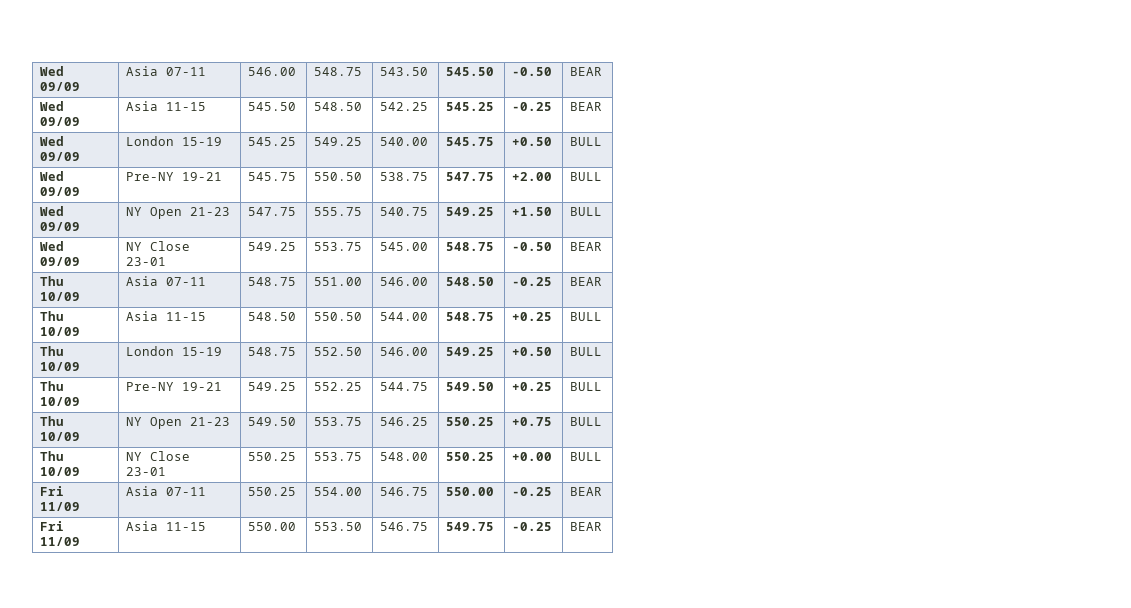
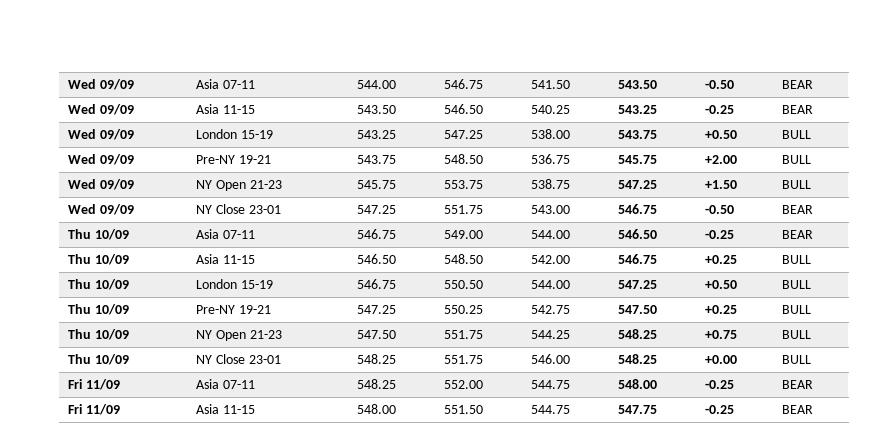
[248,67,297,76] [314,67,363,76] [380,67,429,76] [446,67,495,76] 546.00 | 548.75 | 543.50 | 545.50 -> [357,80,397,89] [444,79,484,89] [531,80,571,89] [618,80,658,89] 544.00 | 546.75 | 541.50 | 543.50
[248,102,297,111] [314,102,363,111] [380,102,429,111] [446,102,495,111] 545.50 | 548.50 | 542.25 | 545.25 -> [357,105,397,114] [444,104,484,114] [531,105,571,114] [618,105,658,114] 543.50 | 546.50 | 540.25 | 543.25
[248,137,297,146] [314,137,363,146] [380,137,429,146] [446,137,495,146] 545.25 | 549.25 | 540.00 | 545.75 -> [357,130,397,139] [444,130,484,139] [531,129,571,139] [618,130,658,139] 543.25 | 547.25 | 538.00 | 543.75
[248,172,297,181] [314,172,363,181] [380,172,429,181] [446,172,495,181] 545.75 | 550.50 | 538.75 | 547.75 -> [357,155,397,164] [444,154,484,164] [531,154,571,164] [618,155,658,164] 543.75 | 548.50 | 536.75 | 545.75
[248,207,297,216] [314,207,363,216] [380,207,429,216] [446,207,495,216] 547.75 | 555.75 | 540.75 | 549.25 -> [357,180,397,189] [444,180,484,189] [531,179,571,189] [618,180,658,189] 545.75 | 553.75 | 538.75 | 547.25
[248,242,297,251] [314,242,363,251] [380,242,429,251] [446,242,495,251] 549.25 | 553.75 | 545.00 | 548.75 -> [357,205,397,214] [444,205,484,214] [531,205,571,214] [618,204,658,214] 547.25 | 551.75 | 543.00 | 546.75
[248,277,297,286] [314,277,363,286] [380,277,429,286] [446,277,495,286] 548.75 | 551.00 | 546.00 | 548.50 -> [357,229,397,239] [444,230,484,239] [531,230,571,239] [618,229,658,239] 546.75 | 549.00 | 544.00 | 546.50
[248,312,297,321] [314,312,363,321] [380,312,429,321] [446,312,495,321] | 548.50 | 550.50 | 544.00 | 548.75 -> [357,254,397,264] [444,254,484,264] [531,255,571,264] [618,254,658,264] | 546.50 | 548.50 | 542.00 | 546.75
[248,347,297,356] [314,347,363,356] [380,347,429,356] [446,347,495,356] 548.75 | 552.50 | 546.00 | 549.25 -> [357,279,397,289] [444,280,484,289] [531,280,571,289] [618,280,658,289] 546.75 | 550.50 | 544.00 | 547.25
[248,382,297,391] [314,382,363,391] [380,382,429,391] [446,382,495,391] 549.25 | 552.25 | 544.75 | 549.50 -> [357,305,397,314] [444,305,484,314] [531,305,571,314] [618,305,658,314] 547.25 | 550.25 | 542.75 | 547.50
[248,417,297,426] [314,417,363,426] [380,417,429,426] [446,417,495,426] 549.50 | 553.75 | 546.25 | 550.25 -> [357,330,397,339] [444,330,484,339] [531,330,571,339] [618,329,658,339] 547.50 | 551.75 | 544.25 | 548.25
[248,452,297,461] [314,452,363,461] [380,452,429,461] [446,452,495,461] 550.25 | 553.75 | 548.00 | 550.25 -> [357,354,397,364] [444,355,484,364] [531,354,571,364] [618,354,658,364] 548.25 | 551.75 | 546.00 | 548.25
[248,487,297,496] [314,487,363,496] [380,487,429,496] [446,487,495,496] 550.25 | 554.00 | 546.75 | 550.00 -> [357,379,397,389] [444,380,484,389] [531,380,571,389] [618,379,658,389] 548.25 | 552.00 | 544.75 | 548.00
[248,522,297,531] [314,522,363,531] [380,522,429,531] [446,522,495,531] 550.00 | 553.50 | 546.75 | 549.75 -> [357,404,397,414] [444,405,484,414] [531,405,571,414] [618,405,658,414] 548.00 | 551.50 | 544.75 | 547.75

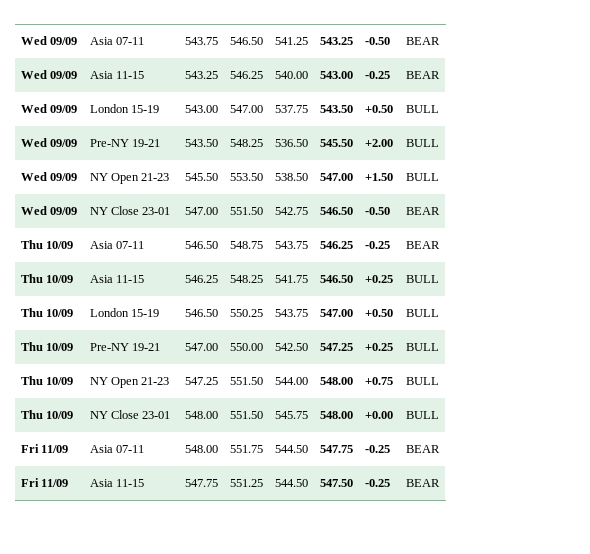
[357,80,397,89] [444,79,484,89] [531,80,571,89] [618,80,658,89] 544.00 | 546.75 | 541.50 | 543.50 -> [184,37,218,45] [229,37,263,45] [274,37,308,45] [319,37,353,45] 543.75 | 546.50 | 541.25 | 543.25
[357,105,397,114] [444,104,484,114] [531,105,571,114] [618,105,658,114] 543.50 | 546.50 | 540.25 | 543.25 -> [184,71,218,79] [229,71,263,79] [274,71,308,79] [319,71,353,79] 543.25 | 546.25 | 540.00 | 543.00
[357,130,397,139] [444,130,484,139] [531,129,571,139] [618,130,658,139] 543.25 | 547.25 | 538.00 | 543.75 -> [184,105,218,113] [229,105,263,113] [274,105,308,113] [319,105,353,113] 543.00 | 547.00 | 537.75 | 543.50
[357,155,397,164] [444,154,484,164] [531,154,571,164] [618,155,658,164] 543.75 | 548.50 | 536.75 | 545.75 -> [184,139,218,147] [229,139,263,147] [274,139,308,147] [319,139,353,147] 543.50 | 548.25 | 536.50 | 545.50
[357,180,397,189] [444,180,484,189] [531,179,571,189] [618,180,658,189] 545.75 | 553.75 | 538.75 | 547.25 -> [184,173,218,181] [229,173,263,181] [274,173,308,181] [319,173,353,181] 545.50 | 553.50 | 538.50 | 547.00
[357,205,397,214] [444,205,484,214] [531,205,571,214] [618,204,658,214] 547.25 | 551.75 | 543.00 | 546.75 -> [184,207,218,215] [229,207,263,215] [274,207,308,215] [319,207,353,215] 547.00 | 551.50 | 542.75 | 546.50
[357,229,397,239] [444,230,484,239] [531,230,571,239] [618,229,658,239] 546.75 | 549.00 | 544.00 | 546.50 -> [184,241,218,249] [229,241,263,249] [274,241,308,249] [319,241,353,249] 546.50 | 548.75 | 543.75 | 546.25
[357,254,397,264] [444,254,484,264] [531,255,571,264] [618,254,658,264] 546.50 | 548.50 | 542.00 | 546.75 -> [184,275,218,283] [229,275,263,283] [274,275,308,283] [319,275,353,283] 546.25 | 548.25 | 541.75 | 546.50
[357,279,397,289] [444,280,484,289] [531,280,571,289] [618,280,658,289] 546.75 | 550.50 | 544.00 | 547.25 -> [184,309,218,317] [229,309,263,317] [274,309,308,317] [319,309,353,317] 546.50 | 550.25 | 543.75 | 547.00
[357,305,397,314] [444,305,484,314] [531,305,571,314] [618,305,658,314] 547.25 | 550.25 | 542.75 | 547.50 -> [184,343,218,351] [229,343,263,351] [274,343,308,351] [319,343,353,351] 547.00 | 550.00 | 542.50 | 547.25
[357,330,397,339] [444,330,484,339] [531,330,571,339] [618,329,658,339] 547.50 | 551.75 | 544.25 | 548.25 -> [184,377,218,385] [229,377,263,385] [274,377,308,385] [319,377,353,385] 547.25 | 551.50 | 544.00 | 548.00
[357,354,397,364] [444,355,484,364] [531,354,571,364] [618,354,658,364] 548.25 | 551.75 | 546.00 | 548.25 -> [184,411,218,419] [229,411,263,419] [274,411,308,419] [319,411,353,419] 548.00 | 551.50 | 545.75 | 548.00
[357,379,397,389] [444,380,484,389] [531,380,571,389] [618,379,658,389] 548.25 | 552.00 | 544.75 | 548.00 -> [184,445,218,453] [229,445,263,453] [274,445,308,453] [319,445,353,453] 548.00 | 551.75 | 544.50 | 547.75
[357,404,397,414] [444,405,484,414] [531,405,571,414] [618,405,658,414] 548.00 | 551.50 | 544.75 | 547.75 -> [184,479,218,487] [229,479,263,487] [274,479,308,487] [319,479,353,487] 547.75 | 551.25 | 544.50 | 547.50

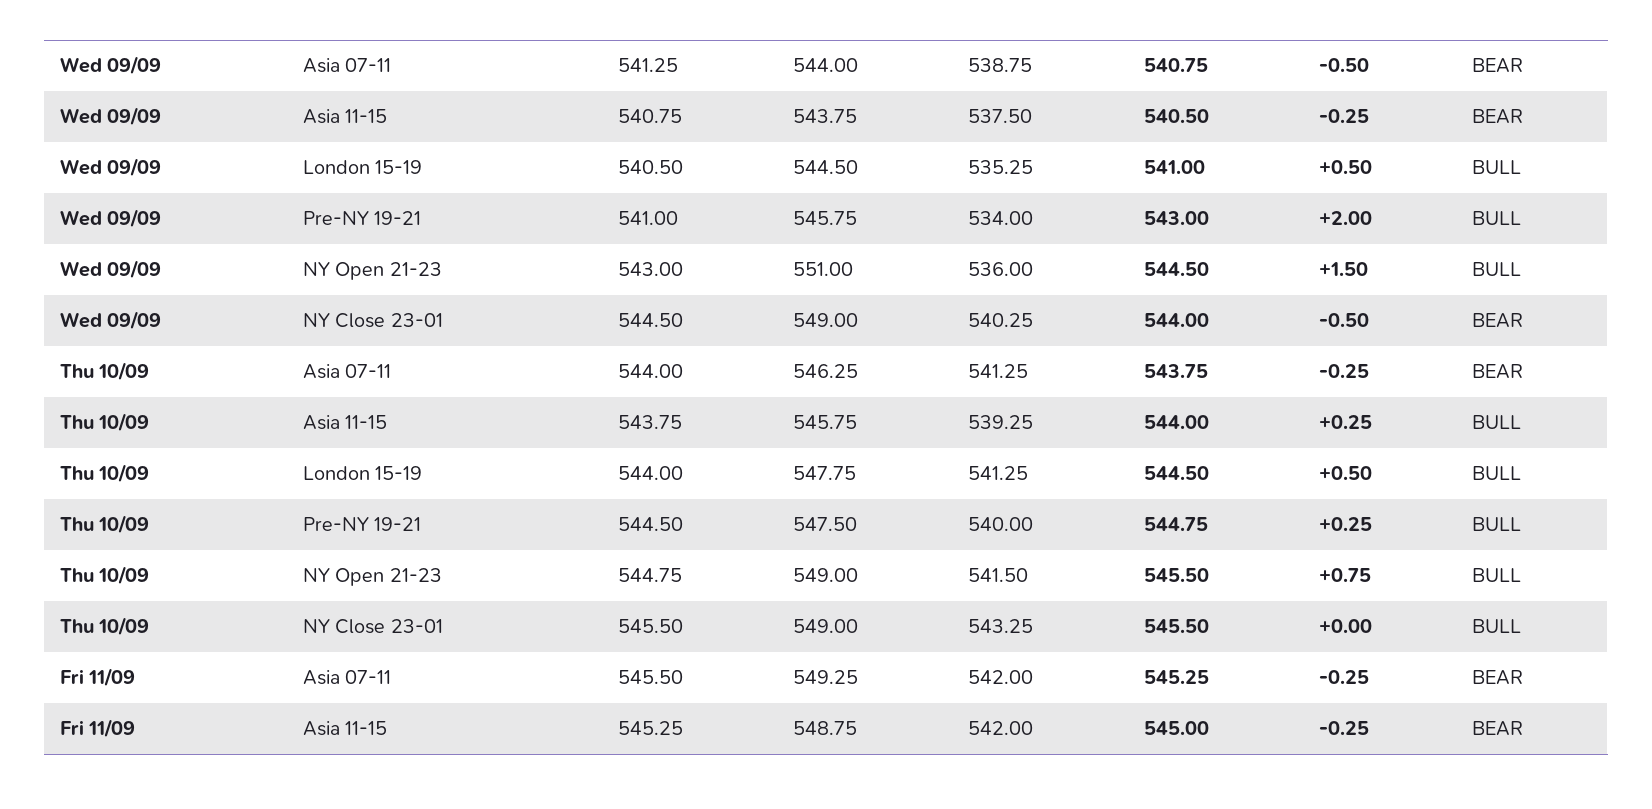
[184,37,218,45] [229,37,263,45] [274,37,308,45] [319,37,353,45] | 543.75 | 546.50 | 541.25 | 543.25 -> [617,58,678,72] [792,58,858,72] [967,58,1032,72] [1143,58,1208,72] | 541.25 | 544.00 | 538.75 | 540.75
[184,71,218,79] [229,71,263,79] [274,71,308,79] [319,71,353,79] 543.25 | 546.25 | 540.00 | 543.00 -> [617,109,682,123] [792,109,857,123] [967,109,1032,123] [1143,109,1209,123] 540.75 | 543.75 | 537.50 | 540.50
[184,105,218,113] [229,105,263,113] [274,105,308,113] [319,105,353,113] 543.00 | 547.00 | 537.75 | 543.50 -> [617,160,683,174] [792,160,858,174] [967,160,1033,174] [1143,160,1205,174] 540.50 | 544.50 | 535.25 | 541.00
[184,139,218,147] [229,139,263,147] [274,139,308,147] [319,139,353,147] 543.50 | 548.25 | 536.50 | 545.50 -> [617,211,678,225] [792,211,857,225] [967,211,1033,225] [1143,211,1209,225] 541.00 | 545.75 | 534.00 | 543.00
[184,173,218,181] [229,173,263,181] [274,173,308,181] [319,173,353,181] 545.50 | 553.50 | 538.50 | 547.00 -> [617,262,683,276] [792,262,853,276] [967,262,1033,276] [1143,262,1209,276] 543.00 | 551.00 | 536.00 | 544.50
[184,207,218,215] [229,207,263,215] [274,207,308,215] [319,207,353,215] 547.00 | 551.50 | 542.75 | 546.50 -> [617,313,683,327] [792,313,858,327] [967,313,1033,327] [1143,313,1209,327] 544.50 | 549.00 | 540.25 | 544.00
[184,241,218,249] [229,241,263,249] [274,241,308,249] [319,241,353,249] 546.50 | 548.75 | 543.75 | 546.25 -> [617,364,683,378] [792,364,858,378] [967,364,1028,378] [1143,364,1208,378] 544.00 | 546.25 | 541.25 | 543.75
[184,275,218,283] [229,275,263,283] [274,275,308,283] [319,275,353,283] 546.25 | 548.25 | 541.75 | 546.50 -> [617,415,682,429] [792,415,857,429] [967,415,1033,429] [1143,415,1209,429] 543.75 | 545.75 | 539.25 | 544.00
[184,309,218,317] [229,309,263,317] [274,309,308,317] [319,309,353,317] 546.50 | 550.25 | 543.75 | 547.00 -> [617,466,683,480] [792,466,856,480] [967,466,1028,480] [1143,466,1209,480] 544.00 | 547.75 | 541.25 | 544.50
[184,343,218,351] [229,343,263,351] [274,343,308,351] [319,343,353,351] 547.00 | 550.00 | 542.50 | 547.25 -> [617,517,683,531] [792,517,857,531] [967,517,1033,531] [1143,517,1208,531] 544.50 | 547.50 | 540.00 | 544.75
[184,377,218,385] [229,377,263,385] [274,377,308,385] [319,377,353,385] 547.25 | 551.50 | 544.00 | 548.00 -> [617,568,682,582] [792,568,858,582] [967,568,1028,582] [1143,568,1209,582] 544.75 | 549.00 | 541.50 | 545.50
[184,411,218,419] [229,411,263,419] [274,411,308,419] [319,411,353,419] 548.00 | 551.50 | 545.75 | 548.00 -> [617,619,683,633] [792,619,858,633] [967,619,1033,633] [1143,619,1209,633] 545.50 | 549.00 | 543.25 | 545.50
[184,445,218,453] [229,445,263,453] [274,445,308,453] [319,445,353,453] 548.00 | 551.75 | 544.50 | 547.75 -> [617,670,683,684] [792,670,858,684] [967,670,1033,684] [1143,670,1209,684] 545.50 | 549.25 | 542.00 | 545.25
[184,479,218,487] [229,479,263,487] [274,479,308,487] [319,479,353,487] 547.75 | 551.25 | 544.50 | 547.50 -> [617,721,683,735] [792,721,857,735] [967,721,1033,735] [1143,721,1209,735] 545.25 | 548.75 | 542.00 | 545.00

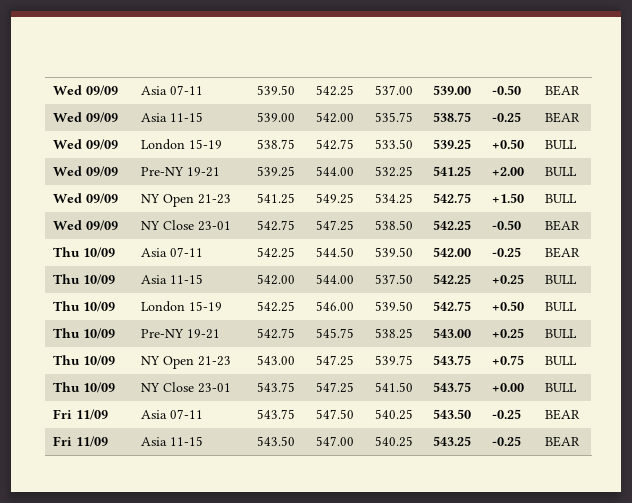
[617,58,678,72] [792,58,858,72] [967,58,1032,72] [1143,58,1208,72] 541.25 | 544.00 | 538.75 | 540.75 -> [257,85,296,95] [316,85,355,96] [375,85,414,95] [433,85,472,95] 539.50 | 542.25 | 537.00 | 539.00
[617,109,682,123] [792,109,857,123] [967,109,1032,123] [1143,109,1209,123] 540.75 | 543.75 | 537.50 | 540.50 -> [257,112,296,122] [316,112,355,123] [375,112,414,122] [433,112,472,122] 539.00 | 542.00 | 535.75 | 538.75
[617,160,683,174] [792,160,858,174] [967,160,1033,174] [1143,160,1205,174] 540.50 | 544.50 | 535.25 | 541.00 -> [257,139,296,149] [316,139,355,150] [375,139,414,149] [433,139,472,149] 538.75 | 542.75 | 533.50 | 539.25
[617,211,678,225] [792,211,857,225] [967,211,1033,225] [1143,211,1209,225] 541.00 | 545.75 | 534.00 | 543.00 -> [257,166,296,177] [316,166,355,176] [375,166,414,177] [433,166,472,176] 539.25 | 544.00 | 532.25 | 541.25
[617,262,683,276] [792,262,853,276] [967,262,1033,276] [1143,262,1209,276] 543.00 | 551.00 | 536.00 | 544.50 -> [257,193,296,204] [316,193,355,204] [375,193,414,204] [433,193,472,203] 541.25 | 549.25 | 534.25 | 542.75
[617,313,683,327] [792,313,858,327] [967,313,1033,327] [1143,313,1209,327] 544.50 | 549.00 | 540.25 | 544.00 -> [257,220,296,231] [316,220,355,231] [375,220,414,230] [433,220,472,230] 542.75 | 547.25 | 538.50 | 542.25
[617,364,683,378] [792,364,858,378] [967,364,1028,378] [1143,364,1208,378] 544.00 | 546.25 | 541.25 | 543.75 -> [257,247,296,258] [316,247,355,257] [375,247,414,257] [433,247,472,257] 542.25 | 544.50 | 539.50 | 542.00
[617,415,682,429] [792,415,857,429] [967,415,1033,429] [1143,415,1209,429] 543.75 | 545.75 | 539.25 | 544.00 -> [257,274,296,285] [316,274,355,284] [375,274,414,284] [433,274,472,284] 542.00 | 544.00 | 537.50 | 542.25
[617,466,683,480] [792,466,856,480] [967,466,1028,480] [1143,466,1209,480] 544.00 | 547.75 | 541.25 | 544.50 -> [257,301,296,312] [316,301,355,311] [375,301,414,311] [433,301,472,311] 542.25 | 546.00 | 539.50 | 542.75
[617,517,683,531] [792,517,857,531] [967,517,1033,531] [1143,517,1208,531] 544.50 | 547.50 | 540.00 | 544.75 -> [257,328,296,339] [316,328,355,338] [375,328,414,339] [433,328,472,338] 542.75 | 545.75 | 538.25 | 543.00
[617,568,682,582] [792,568,858,582] [967,568,1028,582] [1143,568,1209,582] 544.75 | 549.00 | 541.50 | 545.50 -> [257,355,296,365] [316,355,355,366] [375,355,414,365] [433,355,472,365] 543.00 | 547.25 | 539.75 | 543.75
[617,619,683,633] [792,619,858,633] [967,619,1033,633] [1143,619,1209,633] 545.50 | 549.00 | 543.25 | 545.50 -> [257,382,296,392] [316,382,355,393] [375,382,414,392] [433,382,472,392] 543.75 | 547.25 | 541.50 | 543.75
[617,670,683,684] [792,670,858,684] [967,670,1033,684] [1143,670,1209,684] 545.50 | 549.25 | 542.00 | 545.25 -> [257,409,296,419] [316,409,355,419] [375,409,414,420] [433,409,472,419] 543.75 | 547.50 | 540.25 | 543.50
[617,721,683,735] [792,721,857,735] [967,721,1033,735] [1143,721,1209,735] 545.25 | 548.75 | 542.00 | 545.00 -> [257,436,296,446] [316,436,355,446] [375,436,414,447] [433,436,472,446] 543.50 | 547.00 | 540.25 | 543.25

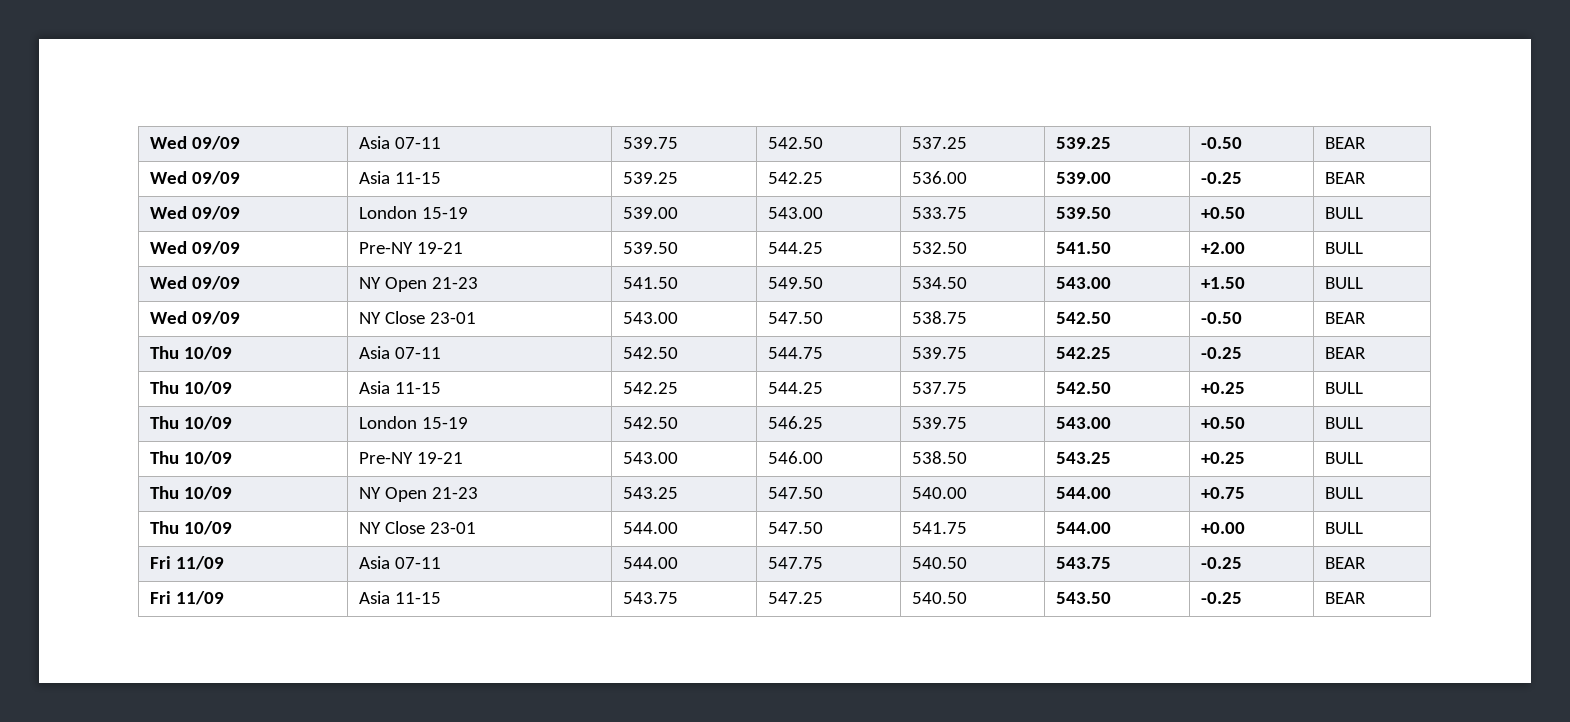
[257,85,296,95] [316,85,355,96] [375,85,414,95] [433,85,472,95] 539.50 | 542.25 | 537.00 | 539.00 -> [623,137,679,149] [768,137,824,149] [912,137,968,149] [1056,137,1112,149] 539.75 | 542.50 | 537.25 | 539.25
[257,112,296,122] [316,112,355,123] [375,112,414,122] [433,112,472,122] 539.00 | 542.00 | 535.75 | 538.75 -> [623,172,679,184] [768,172,824,184] [912,171,968,184] [1056,172,1112,184] 539.25 | 542.25 | 536.00 | 539.00
[257,139,296,149] [316,139,355,150] [375,139,414,149] [433,139,472,149] 538.75 | 542.75 | 533.50 | 539.25 -> [623,207,679,219] [768,207,824,219] [912,207,968,219] [1056,207,1112,219] 539.00 | 543.00 | 533.75 | 539.50
[257,166,296,177] [316,166,355,176] [375,166,414,177] [433,166,472,176] 539.25 | 544.00 | 532.25 | 541.25 -> [623,242,679,254] [768,242,824,254] [912,242,968,254] [1056,242,1112,254] 539.50 | 544.25 | 532.50 | 541.50
[257,193,296,204] [316,193,355,204] [375,193,414,204] [433,193,472,203] 541.25 | 549.25 | 534.25 | 542.75 -> [623,277,679,289] [768,277,824,289] [912,277,968,289] [1056,277,1112,289] 541.50 | 549.50 | 534.50 | 543.00
[257,220,296,231] [316,220,355,231] [375,220,414,230] [433,220,472,230] 542.75 | 547.25 | 538.50 | 542.25 -> [623,312,679,324] [768,312,824,324] [912,311,968,324] [1056,312,1112,324] 543.00 | 547.50 | 538.75 | 542.50
[257,247,296,258] [316,247,355,257] [375,247,414,257] [433,247,472,257] 542.25 | 544.50 | 539.50 | 542.00 -> [623,347,679,359] [768,347,824,359] [912,347,968,359] [1056,347,1112,359] 542.50 | 544.75 | 539.75 | 542.25
[257,274,296,285] [316,274,355,284] [375,274,414,284] [433,274,472,284] 542.00 | 544.00 | 537.50 | 542.25 -> [623,382,679,394] [768,382,824,394] [912,382,968,394] [1056,382,1112,394] 542.25 | 544.25 | 537.75 | 542.50
[257,301,296,312] [316,301,355,311] [375,301,414,311] [433,301,472,311] 542.25 | 546.00 | 539.50 | 542.75 -> [623,417,679,429] [768,416,824,429] [912,417,968,429] [1056,417,1112,429] 542.50 | 546.25 | 539.75 | 543.00
[257,328,296,339] [316,328,355,338] [375,328,414,339] [433,328,472,338] 542.75 | 545.75 | 538.25 | 543.00 -> [623,452,679,464] [768,451,824,464] [912,451,968,464] [1056,452,1112,464] 543.00 | 546.00 | 538.50 | 543.25
[257,355,296,365] [316,355,355,366] [375,355,414,365] [433,355,472,365] 543.00 | 547.25 | 539.75 | 543.75 -> [623,487,679,499] [768,487,824,499] [912,487,968,499] [1056,487,1112,499] 543.25 | 547.50 | 540.00 | 544.00
[257,382,296,392] [316,382,355,393] [375,382,414,392] [433,382,472,392] 543.75 | 547.25 | 541.50 | 543.75 -> [623,522,679,534] [768,522,824,534] [912,522,968,534] [1056,522,1112,534] 544.00 | 547.50 | 541.75 | 544.00
[257,409,296,419] [316,409,355,419] [375,409,414,420] [433,409,472,419] 543.75 | 547.50 | 540.25 | 543.50 -> [623,557,679,569] [768,557,824,569] [912,557,968,569] [1056,557,1112,569] 544.00 | 547.75 | 540.50 | 543.75
[257,436,296,446] [316,436,355,446] [375,436,414,447] [433,436,472,446] 543.50 | 547.00 | 540.25 | 543.25 -> [623,592,679,604] [768,592,824,604] [912,592,968,604] [1056,592,1112,604] 543.75 | 547.25 | 540.50 | 543.50

